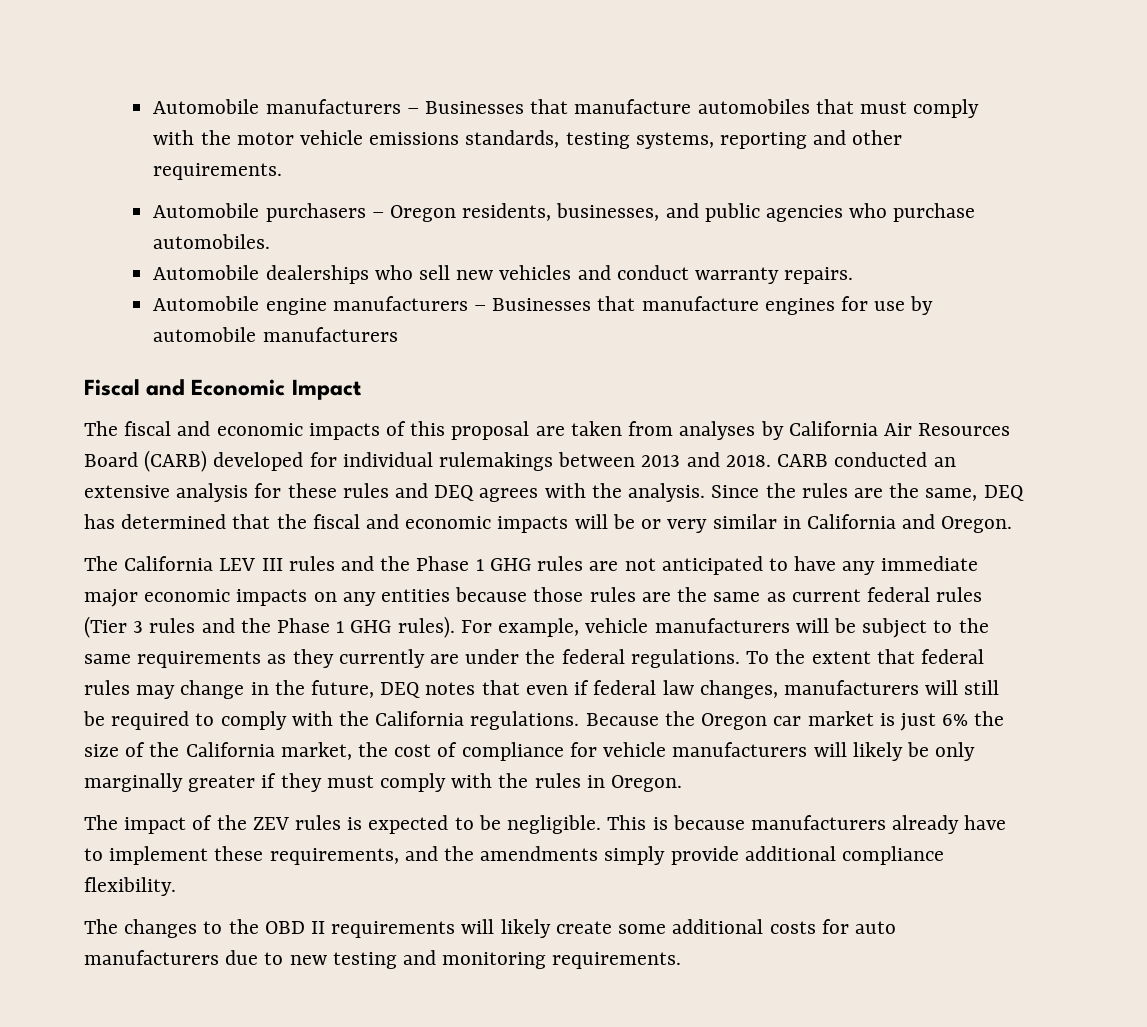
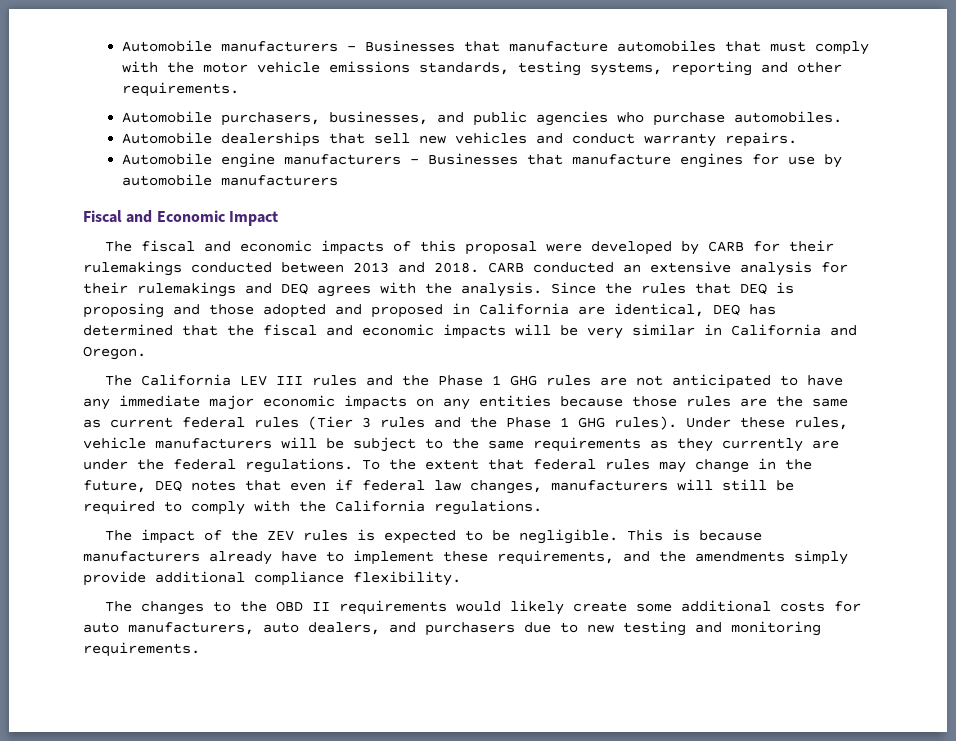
[265,203,552,222] purchasers – Oregon residents, -> [220,112,320,126] purchasers,
[374,265,413,280] who -> [328,133,365,144] that
[535,421,1011,440] [84,450,554,472] are taken from analyses by California Air Resources Board (CARB) developed for individual rulemakings -> [546,240,835,255] [83,261,272,276] were developed by CARB for their rulemakings conducted
[287,483,389,498] these rules -> [83,282,236,297] their rulemakings
[853,483,978,501] are the same, -> [695,282,794,295] [83,303,704,318] that DEQ is proposing and those adopted and proposed in California are identical,
[641,519,662,529] or -> (578, 330) none
[460,618,580,637] For example, -> [686,417,848,430] Under these rules,
[585,711,1005,731] [84,742,976,761] [84,773,683,792] Because the Oregon car market is just 6% the size of the California market, the cost of compliance for vehicle manufacturers will likely be only marginally greater if they must comply with the rules in Oregon. -> (542, 507) none
[461,919,495,934] will -> [456,601,502,612] would
[84,950,219,965] manufacturers -> [128,622,515,636] manufacturers, auto dealers, and purchasers

